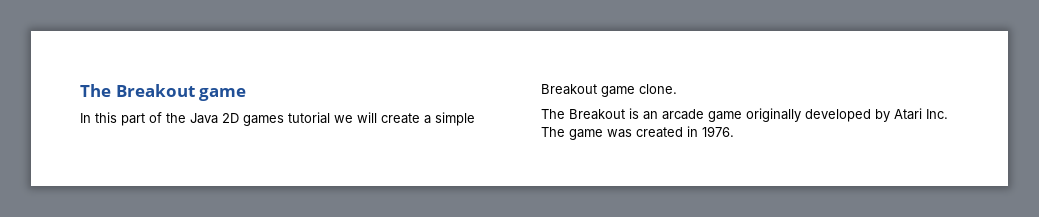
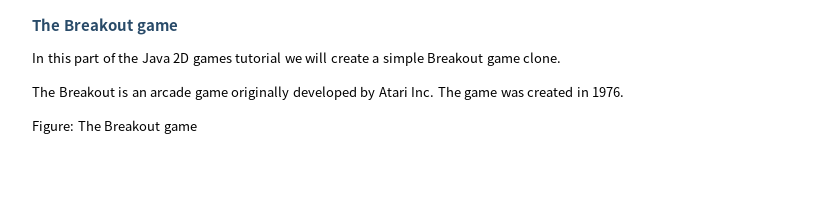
(734, 131) none -> [32,120,197,134] // Figure: The Breakout game

